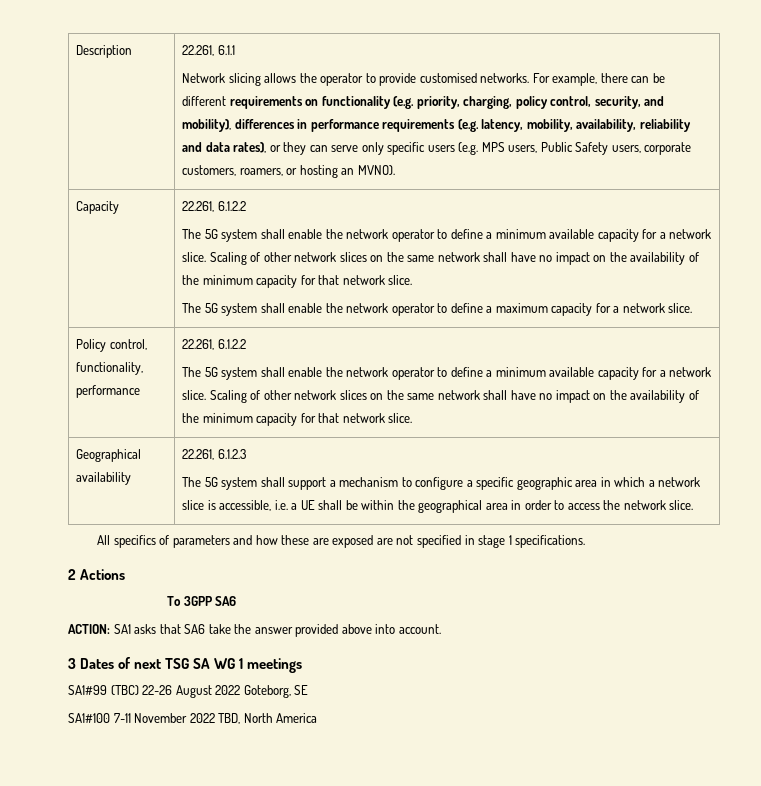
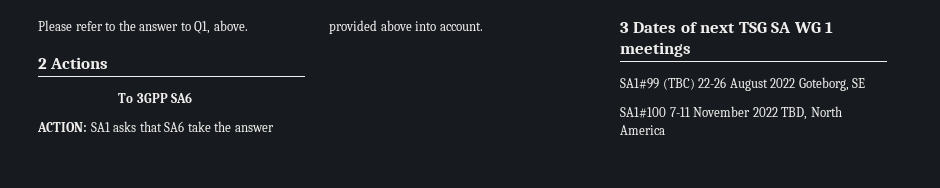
[76,45,133,58] [182,45,235,56] [182,73,665,86] [182,96,665,109] [182,119,691,132] [182,142,692,155] [182,165,395,178] [76,201,120,214] [182,201,246,212] [182,229,712,242] [182,252,699,265] [182,275,413,288] [182,303,693,316] [76,339,147,352] [76,362,144,375] [76,385,141,398] [182,339,246,350] [182,367,712,380] [182,390,699,403] [182,413,413,426] [76,449,142,462] [76,472,132,485] [182,449,246,460] [182,477,701,490] [182,500,694,513] [97,535,586,548] Description | 22.261, 6.1.1 // Network slicing allows the operator to provide customised networks. For example, there can be different requirements on functionality (e.g. priority, charging, policy control, security, and mobility), differences in performance requirements (e.g. latency, mobility, availability, reliability and data rates), or they can serve only specific users (e.g. MPS users, Public Safety users, corporate customers, roamers, or hosting an MVNO). // Capacity | 22.261, 6.1.2.2 // The 5G system shall enable the network operator to define a minimum available capacity for a network slice. Scaling of other network slices on the same network shall have no impact on the availability of the minimum capacity for that network slice. // The 5G system shall enable the network operator to define a maximum capacity for a network slice. // Policy control, functionality, performance | 22.261, 6.1.2.2 // The 5G system shall enable the network operator to define a minimum available capacity for a network slice. Scaling of other network slices on the same network shall have no impact on the availability of the minimum capacity for that network slice. // Geographical availability | 22.261, 6.1.2.3 // The 5G system shall support a mechanism to configure a specific geographic area in which a network slice is accessible, i.e. a UE shall be within the geographical area in order to access the network slice. // All specifics of parameters and how these are exposed are not specified in stage 1 specifications. -> [38,20,248,34] Please refer to the answer to Q1, above.

